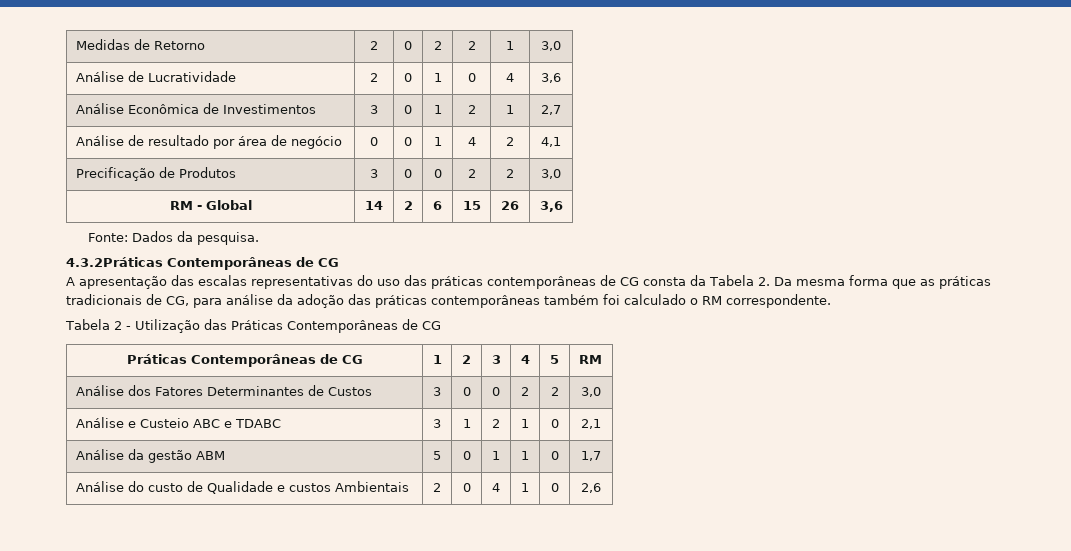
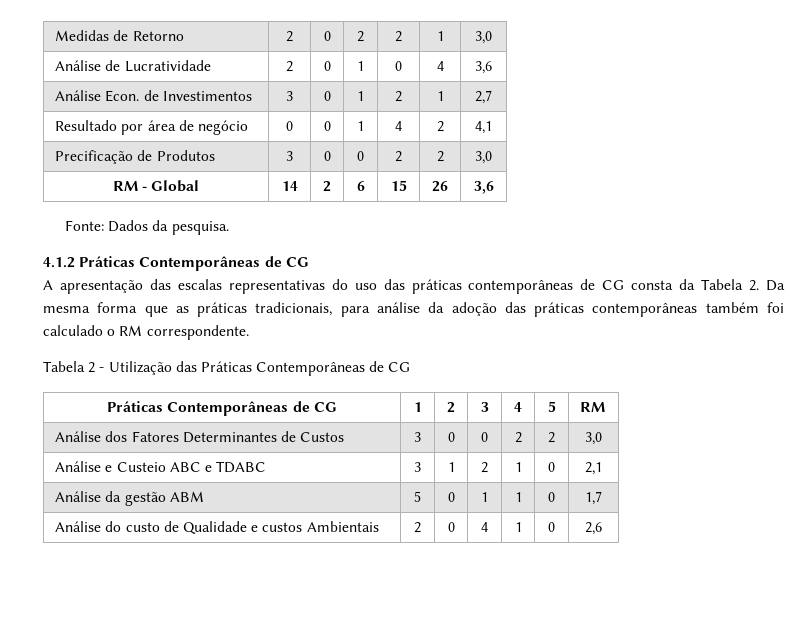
[127,104,199,114] Econômica -> [105,90,140,102] Econ.
[75,135,209,146] Análise de resultado -> [55,120,118,131] Resultado
[66,257,163,267] 4.3.2Práticas -> [43,256,136,268] 4.1.2 Práticas
[66,294,189,306] tradicionais de CG, -> [255,302,333,316] tradicionais,

